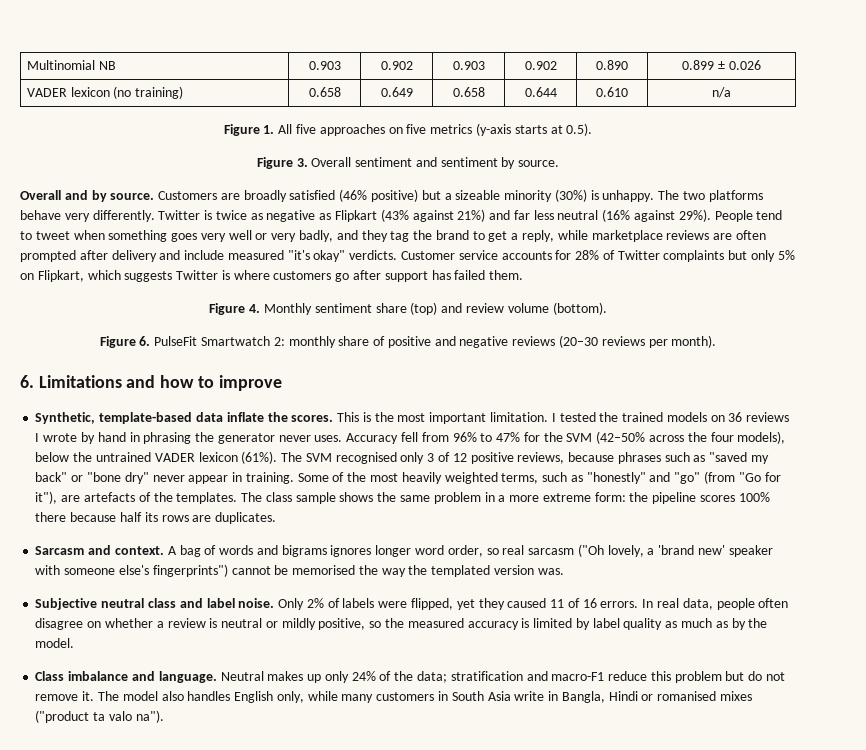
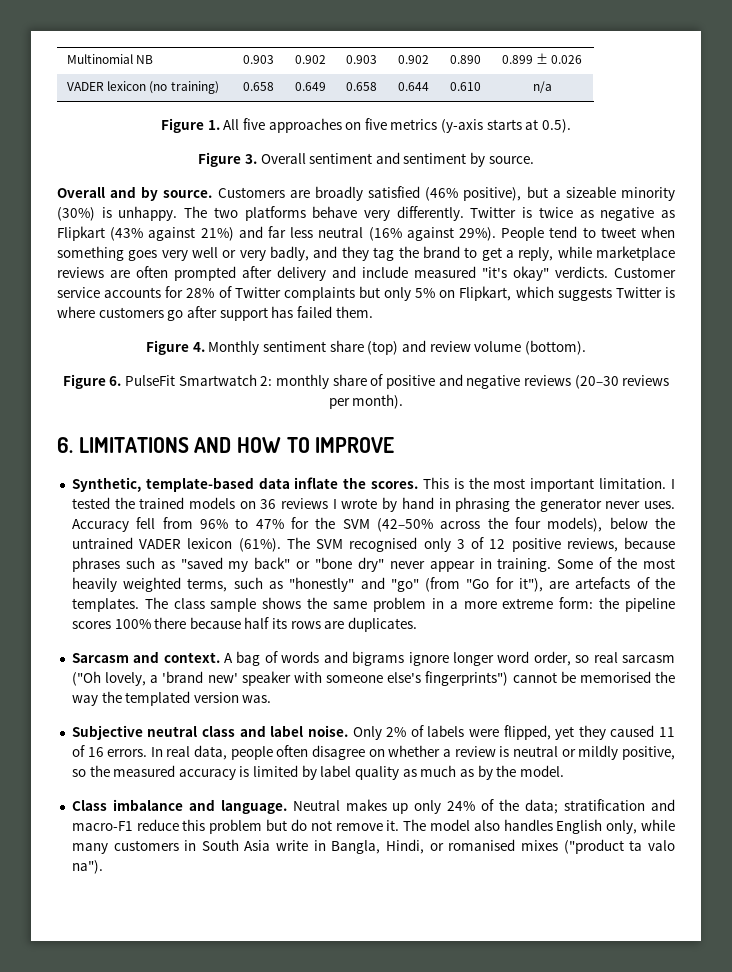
[371,189,419,202] positive) -> [463,187,522,201] positive),
[38,375,282,391] Limitations and how to improve -> [78,437,395,453] LIMITATIONS AND HOW TO IMPROVE
[330,545,372,557] ignores -> [408,652,449,666] ignore
[608,691,638,701] Hindi -> [386,839,425,854] Hindi,

